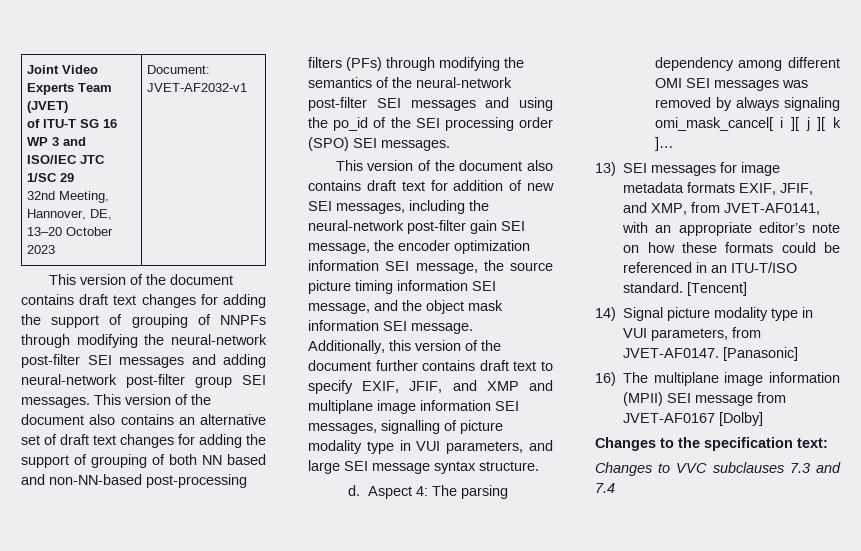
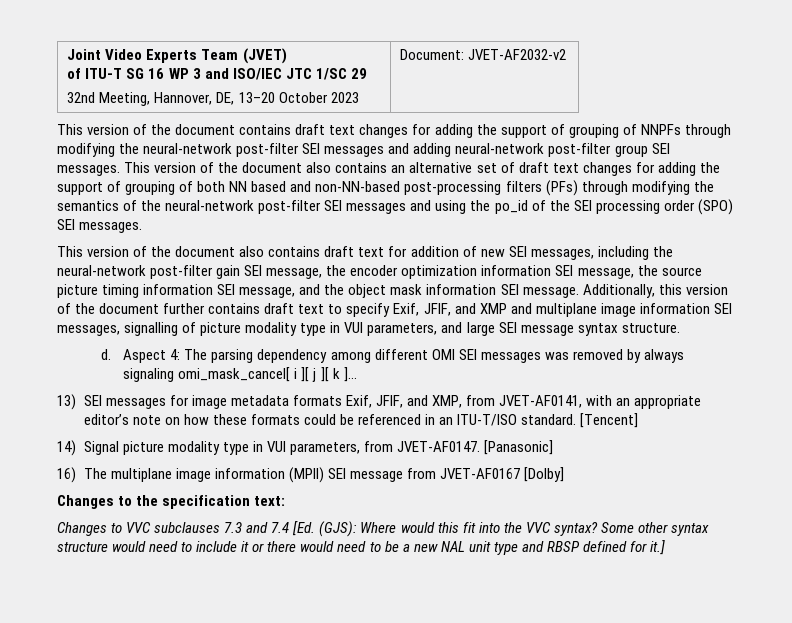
[147,83,248,92] JVET-AF2032-v1 -> [468,49,567,60] JVET-AF2032-v2
[362,381,400,393] EXIF, -> [393,303,420,316] Exif,
[739,183,777,195] EXIF, -> [345,395,372,408] Exif,
(615, 488) none -> [292,521,709,537] [57,540,666,555] [Ed. (GJS): Where would this fit into the VVC syntax? Some other syntax structure would need to include it or there would need to be a new NAL unit type and RBSP defined for it.]

